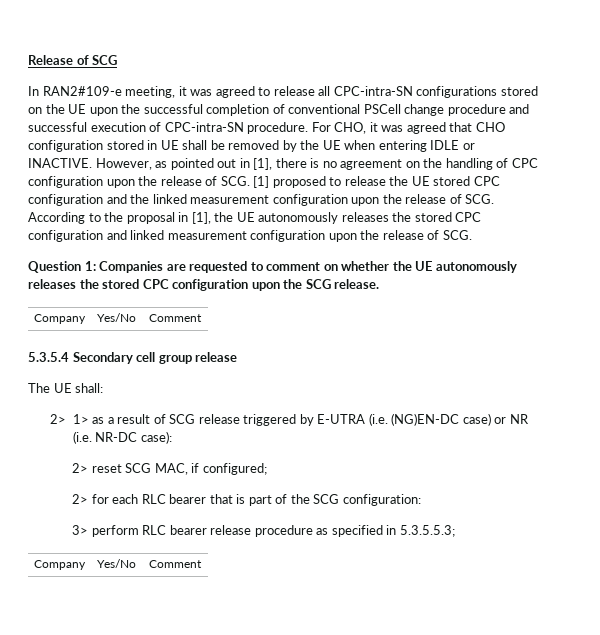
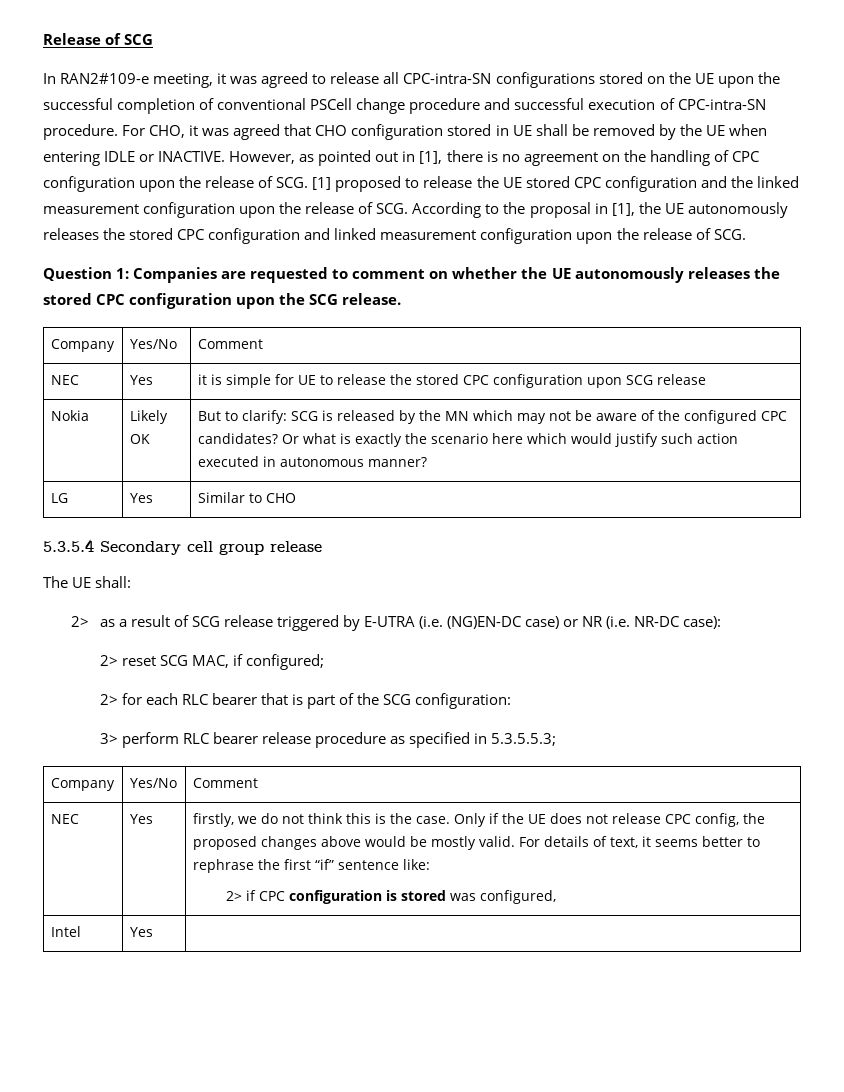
(202, 318) none -> [50,375,79,385] [129,375,153,385] [197,374,706,388] [50,410,89,421] [129,410,168,424] [129,434,150,444] [197,410,787,424] [197,433,738,447] [197,456,427,467] [50,493,68,503] [129,493,153,503] [197,492,296,503] // NEC | Yes | it is simple for UE to release the stored CPC configuration upon SCG release // Nokia | Likely OK | But to clarify: SCG is released by the MN which may not be aware of the configured CPC candidates? Or what is exactly the scenario here which would justify such action executed in autonomous manner? // LG | Yes | Similar to CHO
[72,414,89,424] 1> -> (90, 621) none
(202, 564) none -> [50,814,79,824] [129,814,153,824] [192,813,765,827] [192,836,760,850] [192,859,430,873] [226,890,557,904] [50,926,81,937] [129,927,153,937] // NEC | Yes | firstly, we do not think this is the case. Only if the UE does not release CPC config, the proposed changes above would be mostly valid. For details of text, it seems better to rephrase the first “if” sentence like: // 2> if CPC configuration is stored was configured, // Intel | Yes |

